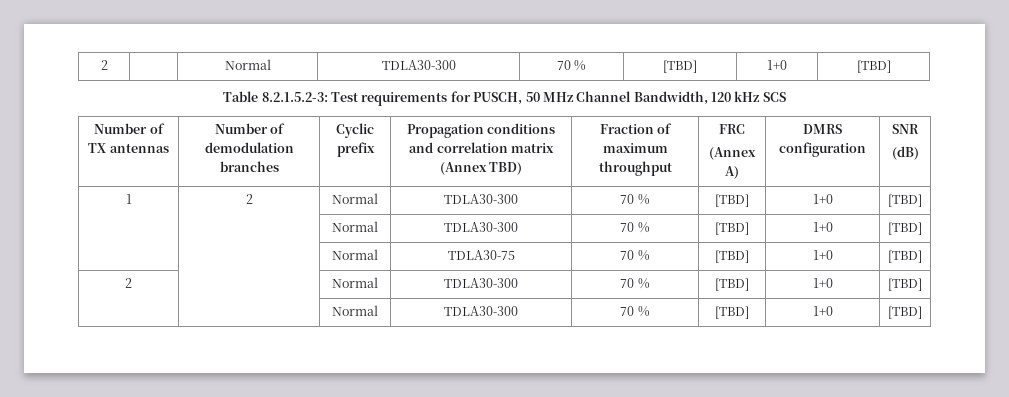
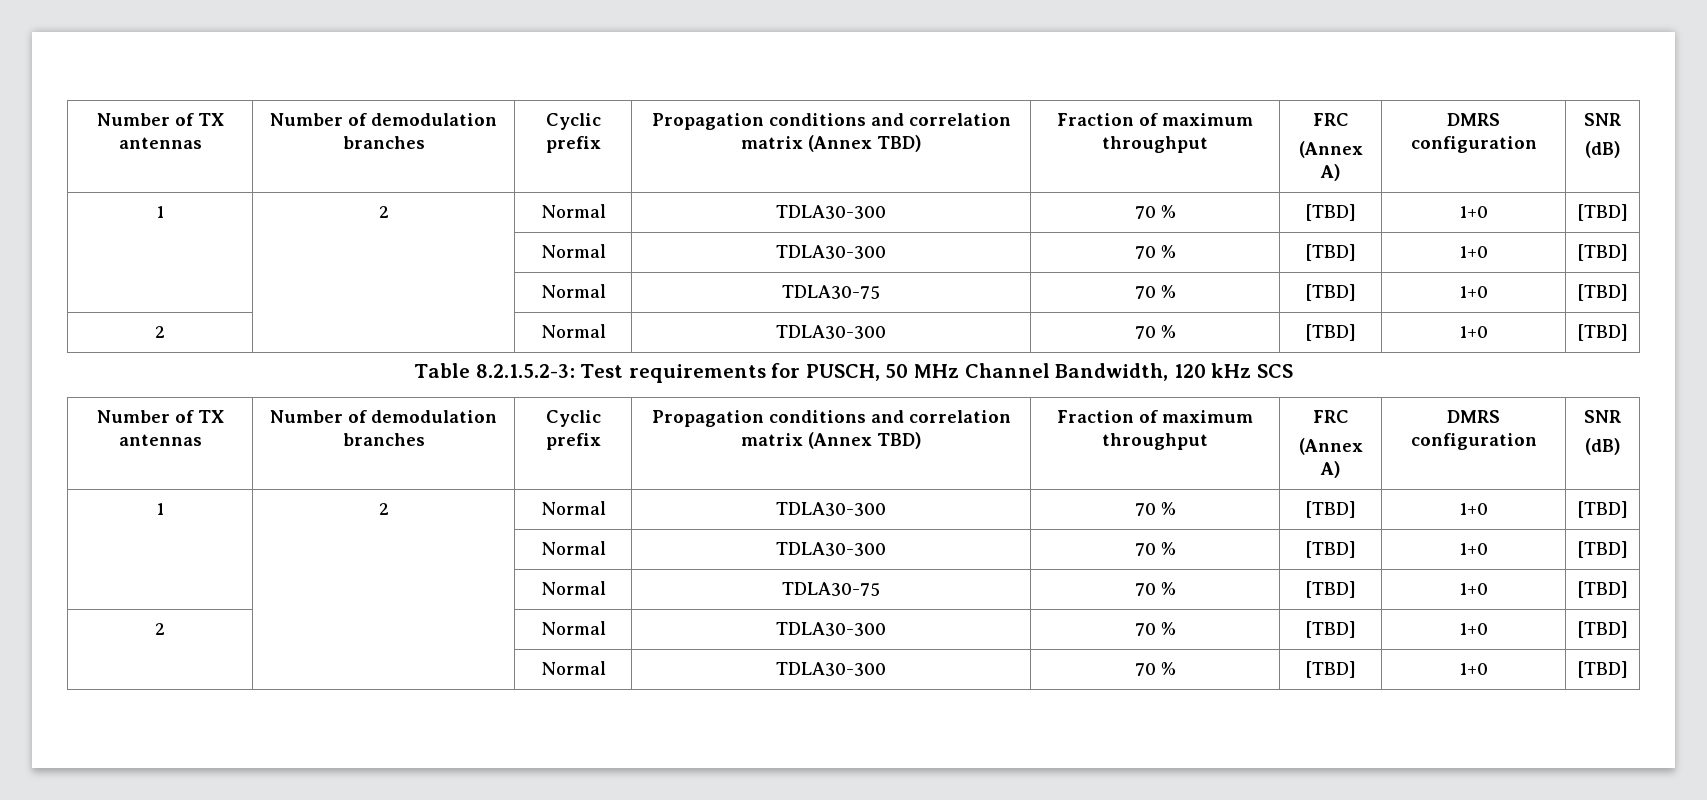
(100, 65) none -> [96,113,224,126] [118,137,202,149] [270,113,497,126] [342,136,425,149] [545,113,601,130] [545,136,601,153] [651,113,1011,130] [740,135,922,152] [1057,113,1253,126] [1102,136,1208,153] [1312,113,1349,126] [1298,141,1363,158] [1319,164,1341,181] [1447,113,1500,126] [1410,136,1537,153] [1584,113,1622,126] [1584,141,1621,158] [156,206,164,218] [378,206,389,218] [540,204,606,218] [776,205,886,219] [1134,205,1176,219] [1305,204,1356,221] [1459,206,1488,218] [1577,204,1628,221] [540,244,606,258] [776,245,886,259] [1134,245,1176,259] [1305,244,1356,261] [1459,246,1488,258] [1577,244,1628,261] [540,284,606,298] [782,285,880,299] [1134,285,1176,299] [1305,284,1356,301] [1459,286,1488,298] [1577,284,1628,301] Number of TX antennas | Number of demodulation branches | Cyclic prefix | Propagation conditions and correlation matrix (Annex TBD) | Fraction of maximum throughput | FRC // (Annex A) | DMRS configuration | SNR // (dB) // 1 | 2 | Normal | TDLA30-300 | 70 % | [TBD] | 1+0 | [TBD] // | | Normal | TDLA30-300 | 70 % | [TBD] | 1+0 | [TBD] // | | Normal | TDLA30-75 | 70 % | [TBD] | 1+0 | [TBD] //

